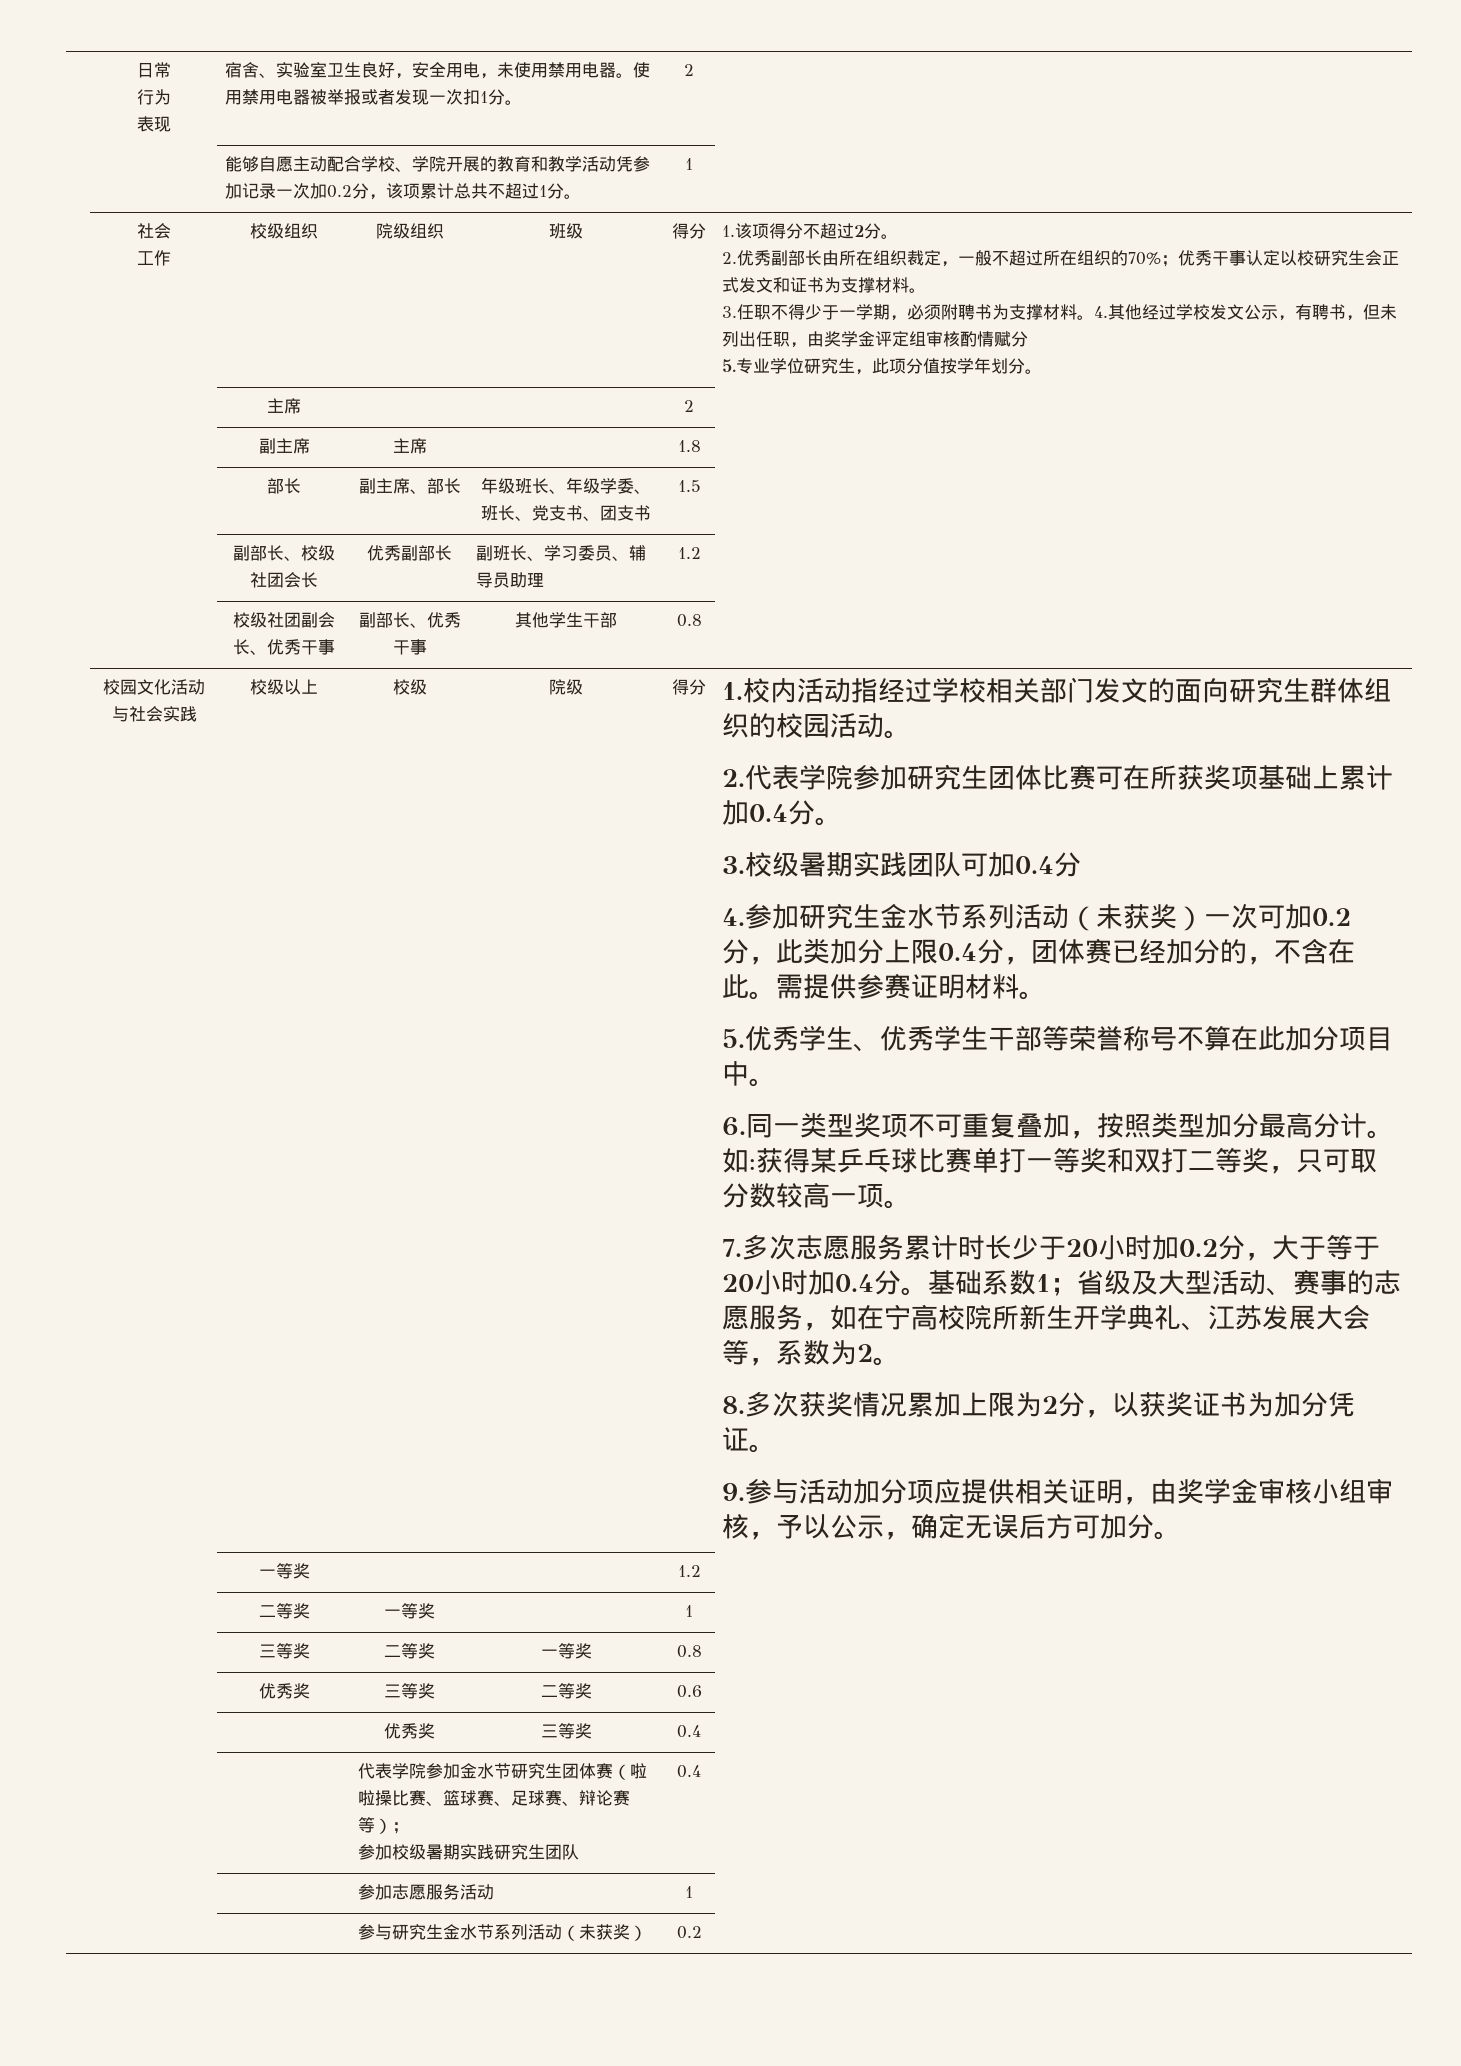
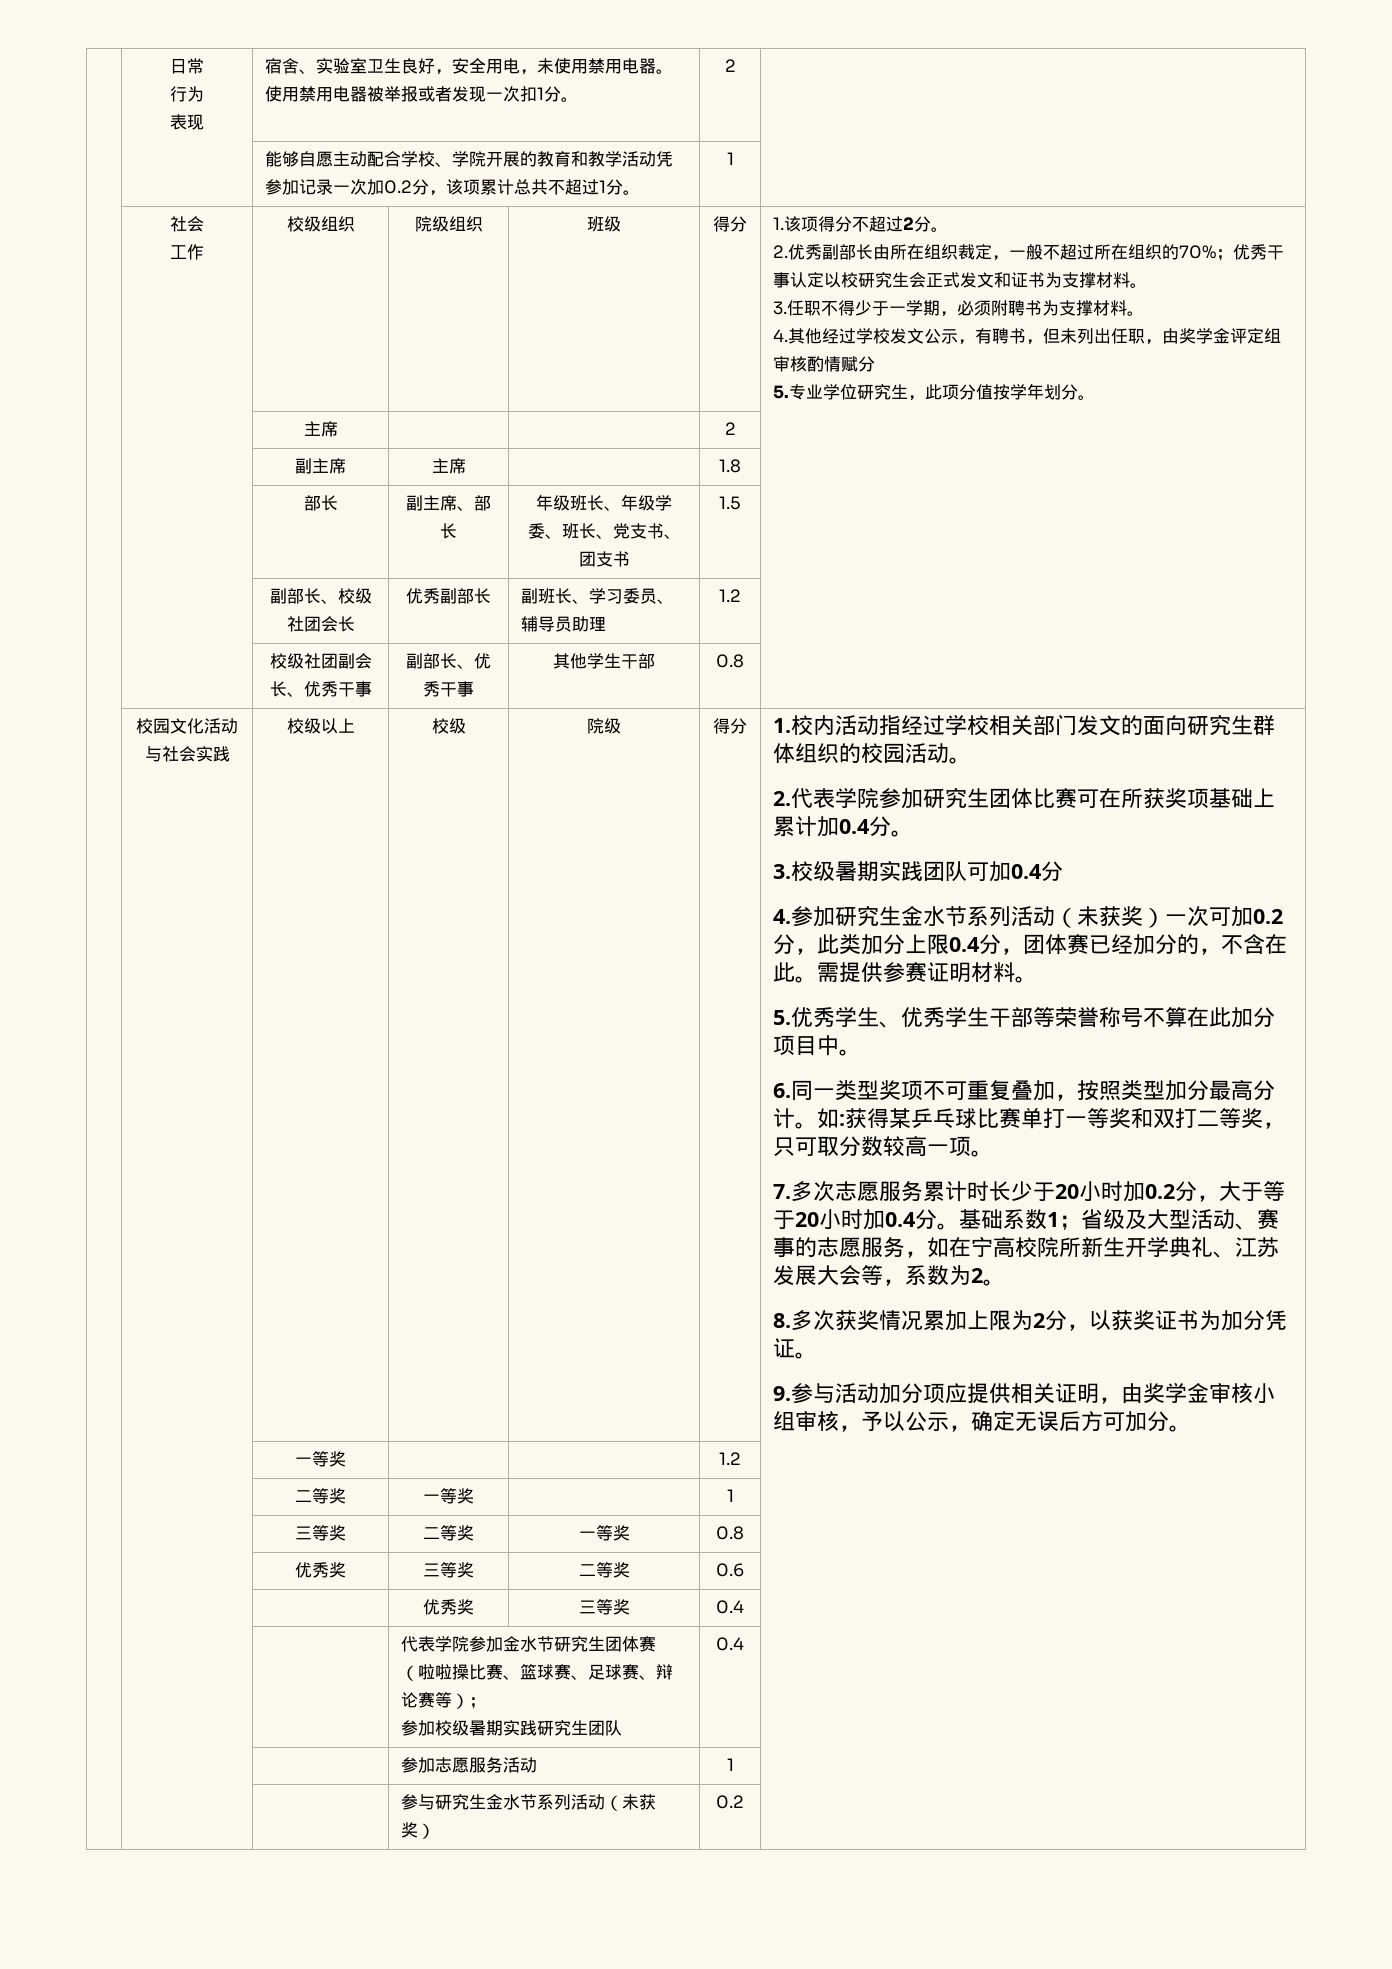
(1095, 317) none -> (1145, 313) //

